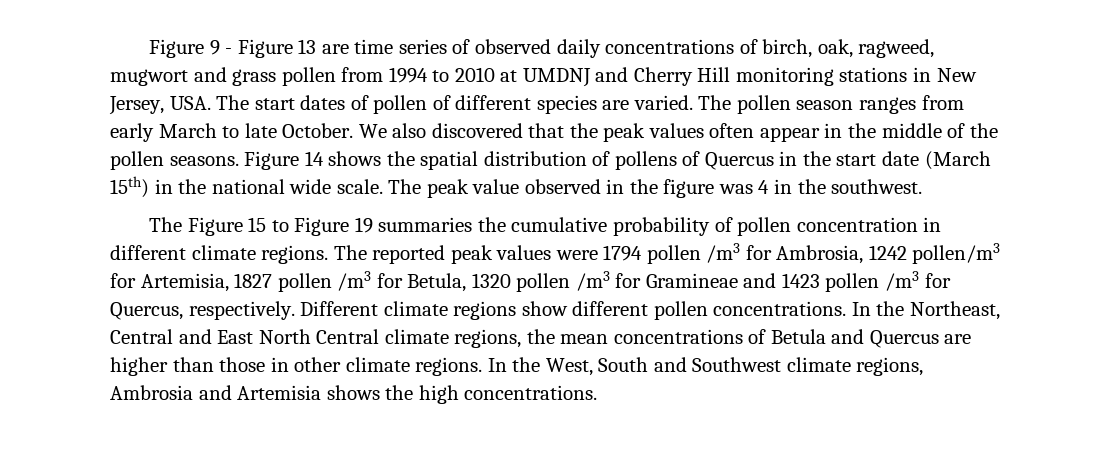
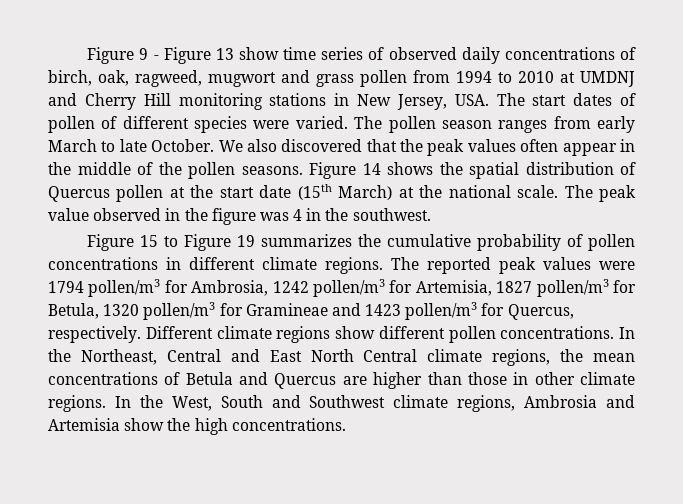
[321,44,349,54] are -> [238,47,279,60] show
[602,100,630,110] are -> [253,120,290,129] were
[614,151,991,170] [110,176,173,198] pollens of Quercus in the start date (March 15th) in -> [48,184,414,202] Quercus pollen at the start date (15th March) at
[289,179,332,194] wide -> (511, 191) none
[149,217,183,232] The -> (431, 214) none
[378,217,473,232] summaries -> [261,234,353,247] summarizes
[796,217,918,232] concentration -> [48,257,158,270] concentrations
[646,243,741,264] pollen /m3 -> [88,279,161,297] pollen/m3
[277,271,372,292] pollen /m3 -> [536,279,609,297] pollen/m3
[516,271,610,292] pollen /m3 -> [143,302,216,320] pollen/m3
[825,271,920,292] pollen /m3 -> [405,302,478,320] pollen/m3
[326,385,380,400] shows -> [124,418,165,431] show

